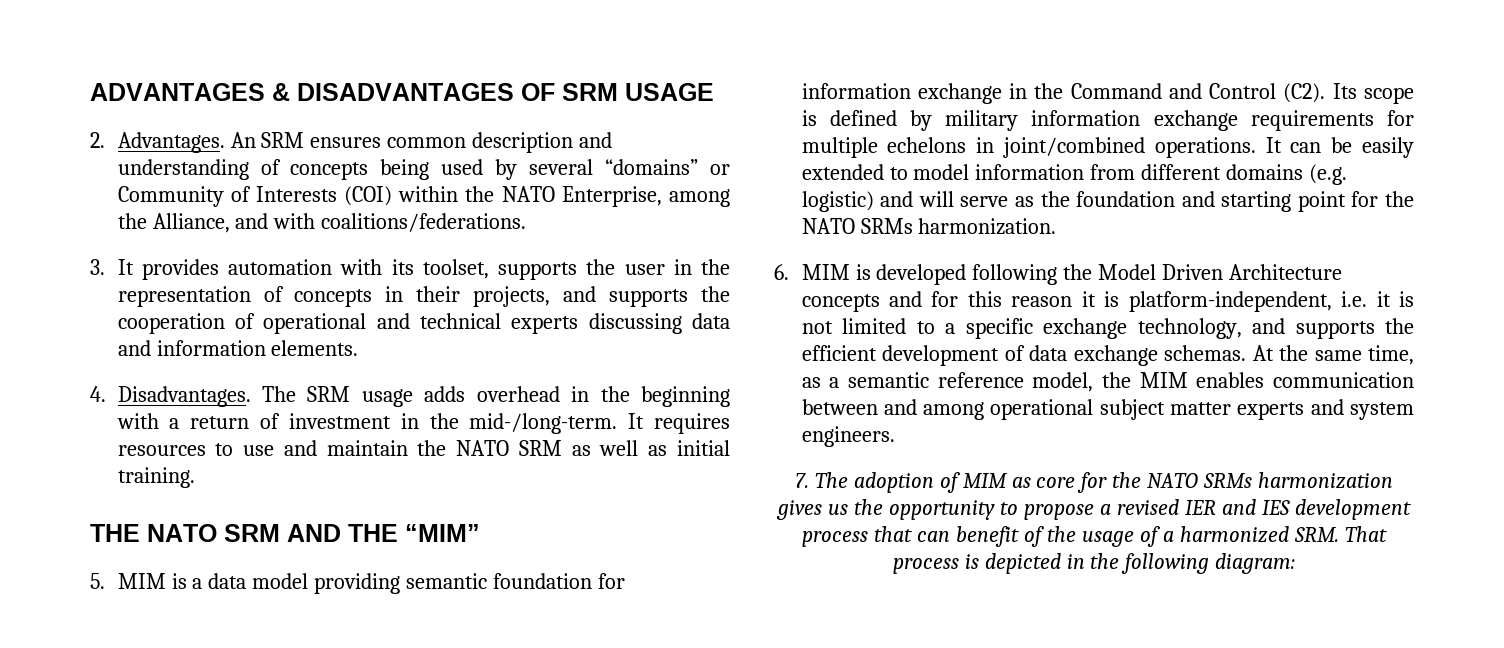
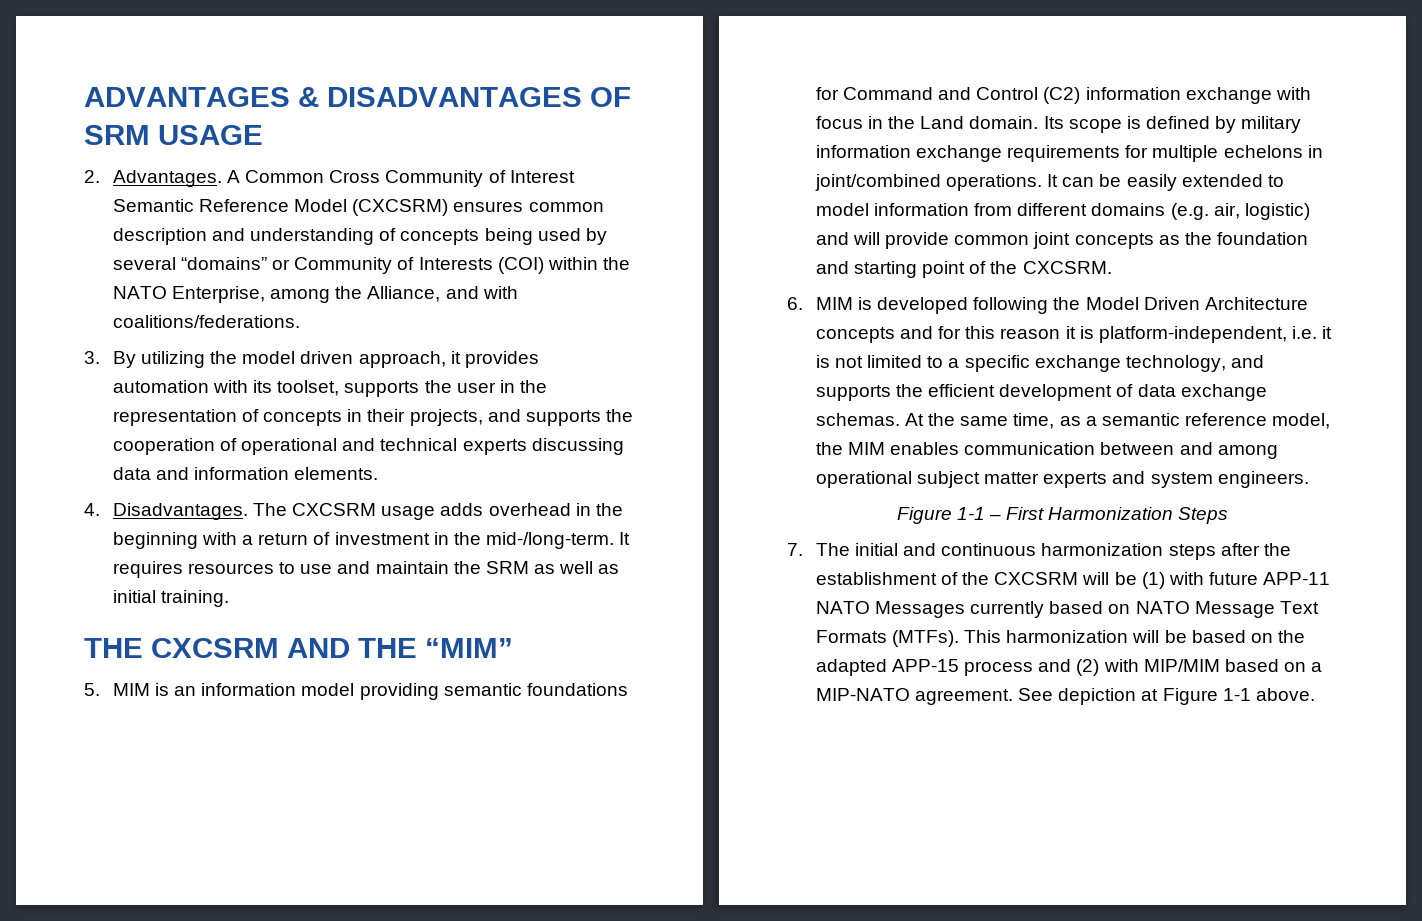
[230,132,305,148] An SRM -> [227,170,575,187] [112,199,449,216] A Common Cross Community of Interest Semantic Reference Model (CXCSRM)
[117,259,134,275] It -> [112,351,461,368] By utilizing the model driven approach, it
[307,386,351,402] SRM -> [292,503,377,516] CXCSRM
[456,440,510,456] NATO -> (481, 567) none
[147,524,280,542] NATO SRM -> [151,638,279,658] CXCSRM
[192,573,247,589] a data -> [174,683,297,696] an information
[493,573,626,589] [801,83,1326,104] foundation for information exchange in the Command and Control (C2). -> [526,683,628,696] [815,87,1311,104] [815,116,1039,129] foundations for Command and Control (C2) information exchange with focus in the Land domain.
(1348, 174) none -> [1213,203,1240,219] air,
[960,196,1009,207] serve -> [885,232,1154,249] provide common joint concepts
[1351,191,1414,207] [801,218,1057,235] for the NATO SRMs harmonization. -> [969,261,1112,274] of the CXCSRM.
[794,472,1394,493] [776,499,1411,520] [802,526,1387,547] [892,553,1296,574] 7. The adoption of MIM as core for the NATO SRMs harmonization gives us the opportunity to propose a revised IER and IES development process that can benefit of the usage of a harmonized SRM. That process is depicted in the following diagram: -> [896,507,1229,524] [787,543,1291,560] [815,572,1331,589] [815,601,1319,618] [815,630,1305,647] [815,659,1323,676] [815,688,1315,705] Figure 1-1 – First Harmonization Steps // 7. The initial and continuous harmonization steps after the establishment of the CXCSRM will be (1) with future APP-11 NATO Messages currently based on NATO Message Text Formats (MTFs). This harmonization will be based on the adapted APP-15 process and (2) with MIP/MIM based on a MIP-NATO agreement. See depiction at Figure 1-1 above.

